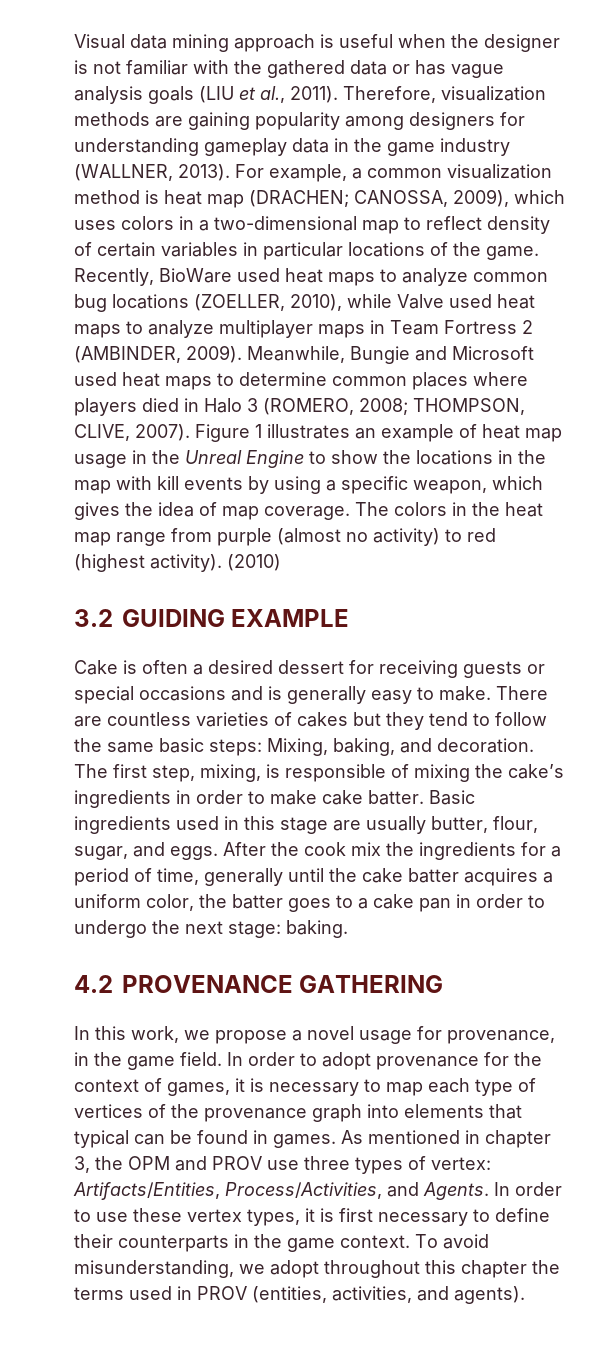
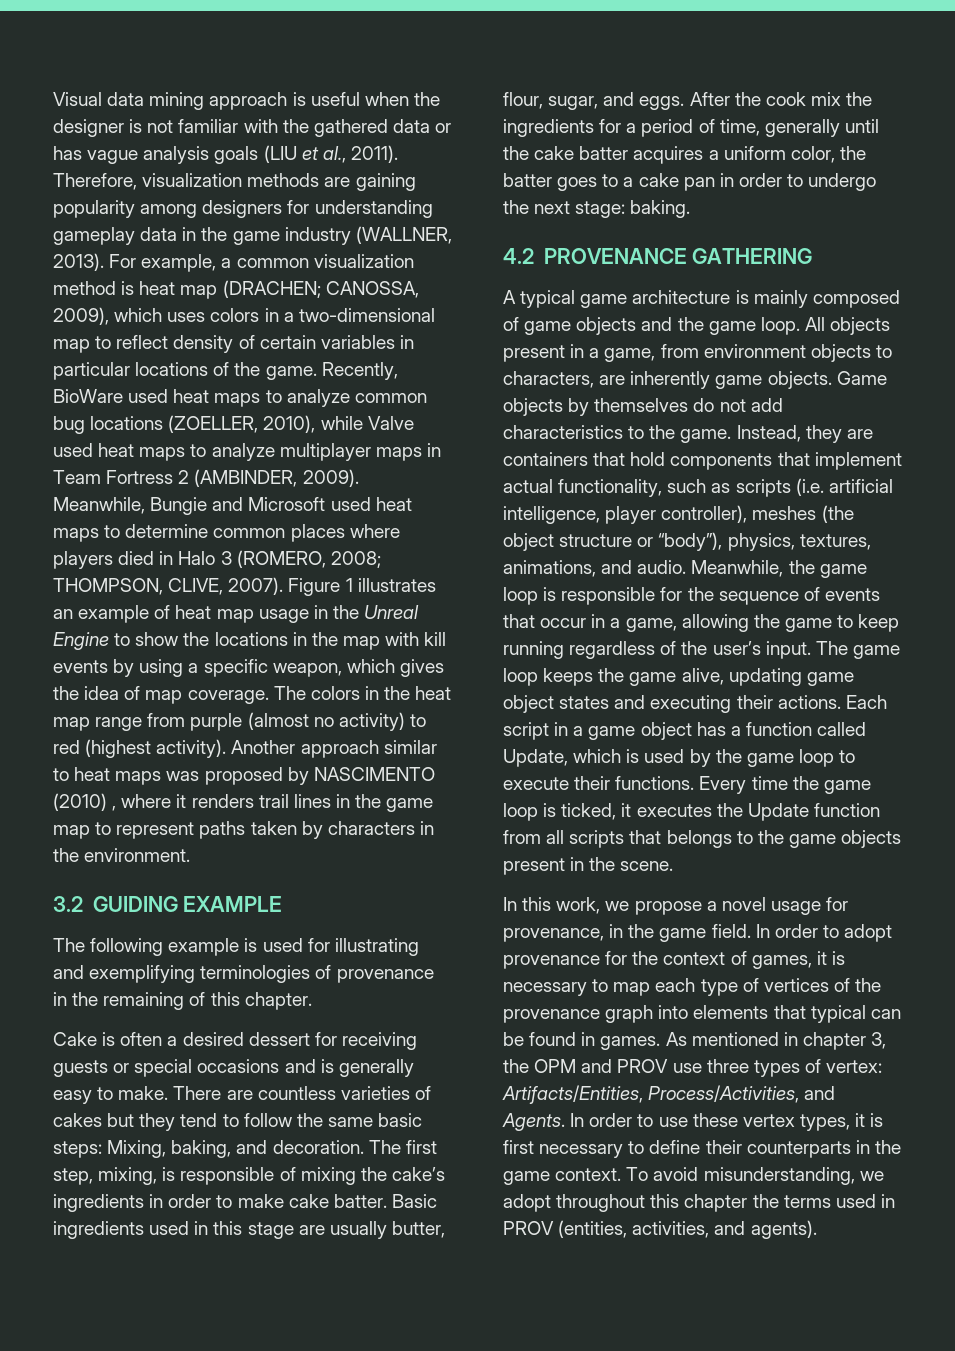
[227,554,281,571] [74,609,350,627] (2010) // 3.2 GUIDING EXAMPLE -> [231,740,437,758] [53,767,435,785] [53,793,434,812] [53,821,434,839] [53,848,191,862] [53,896,283,912] [53,938,419,956] [53,965,434,983] [53,992,312,1010] Another approach similar to heat maps was proposed by NASCIMENTO (2010) , where it renders trail lines in the game map to represent paths taken by characters in the environment. // 3.2 GUIDING EXAMPLE // The following example is used for illustrating and exemplifying terminologies of provenance in the remaining of this chapter.
(444, 984) none -> [503,290,900,308] [503,317,891,335] [503,344,892,362] [503,371,887,389] [503,398,783,416] [503,425,873,443] [503,452,902,470] [503,478,893,497] [503,505,854,524] [503,532,871,551] [503,560,867,578] [503,587,880,605] [503,614,900,632] [503,641,900,659] [503,668,854,686] [503,695,887,713] [503,722,867,740] [503,749,856,767] [503,776,871,794] [503,803,880,821] [503,830,902,848] [503,857,674,875] // A typical game architecture is mainly composed of game objects and the game loop. All objects present in a game, from environment objects to characters, are inherently game objects. Game objects by themselves do not add characteristics to the game. Instead, they are containers that hold components that implement actual functionality, such as scripts (i.e. artificial intelligence, player controller), meshes (the object structure or “body”), physics, textures, animations, and audio. Meanwhile, the game loop is responsible for the sequence of events that occur in a game, allowing the game to keep running regardless of the user’s input. The game loop keeps the game alive, updating game object states and executing their actions. Each script in a game object has a function called Update, which is used by the game loop to execute their functions. Every time the game loop is ticked, it executes the Update function from all scripts that belongs to the game objects present in the scene.

